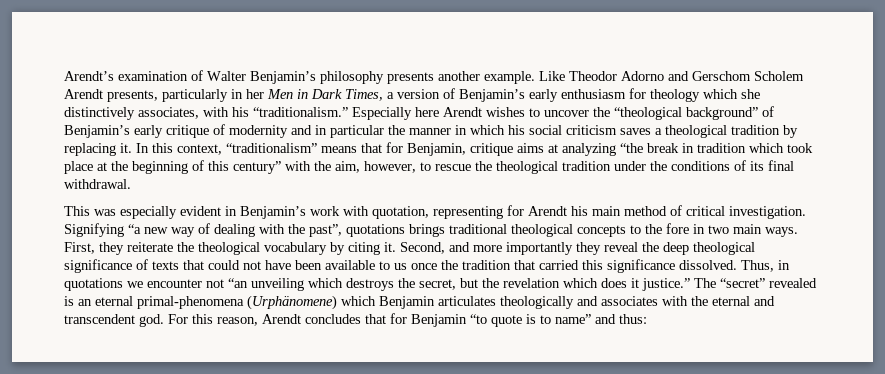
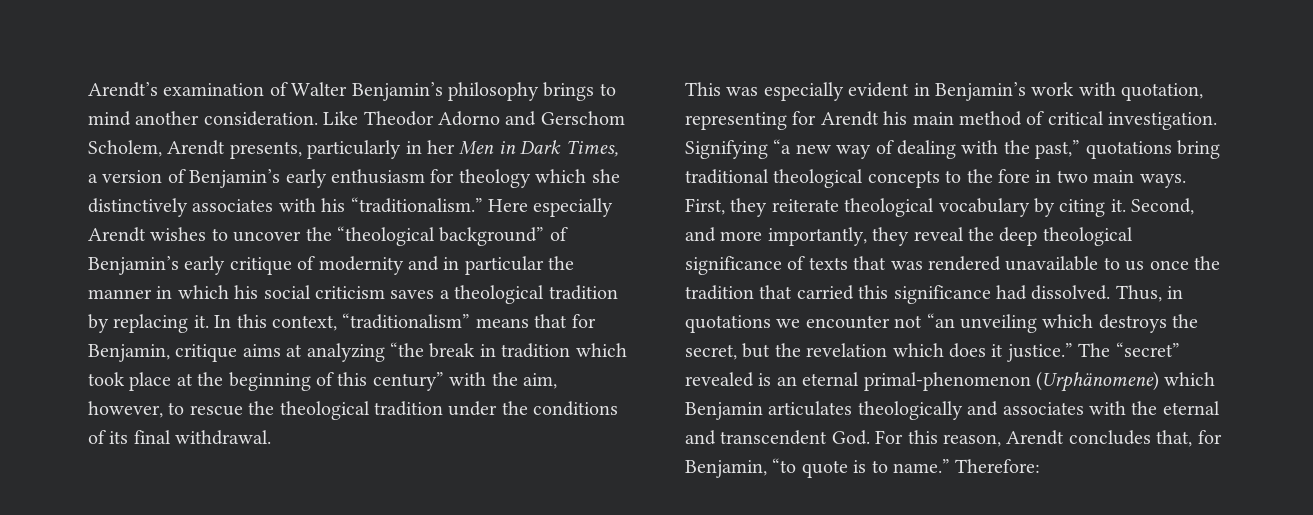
[387,71,535,84] presents another example. -> [543,82,616,101] [88,111,318,126] brings to mind another consideration.
[754,71,804,81] Scholem -> [88,140,162,157] Scholem,
[138,107,199,119] associates, -> [192,199,274,212] associates
[352,107,439,120] Especially here -> [488,198,614,217] Here especially
[309,224,445,237] past”, quotations brings -> [1035,140,1220,159] past,” quotations bring
[177,242,194,252] the -> (839, 205) none
[506,242,573,255] importantly -> [767,227,867,246] importantly,
[208,260,375,270] could not have been available -> [890,256,1099,271] was rendered unavailable
(675, 266) none -> [996,285,1027,300] had
[137,296,244,309] primal-phenomena -> [863,372,1031,391] primal-phenomenon
[139,314,164,327] god. -> [831,430,870,445] God.
[365,313,467,327] that for Benjamin -> [1156,430,1222,447] [685,460,767,478] that, for Benjamin,
[555,314,647,324] name” and thus: -> [893,459,1041,473] name.” Therefore:

